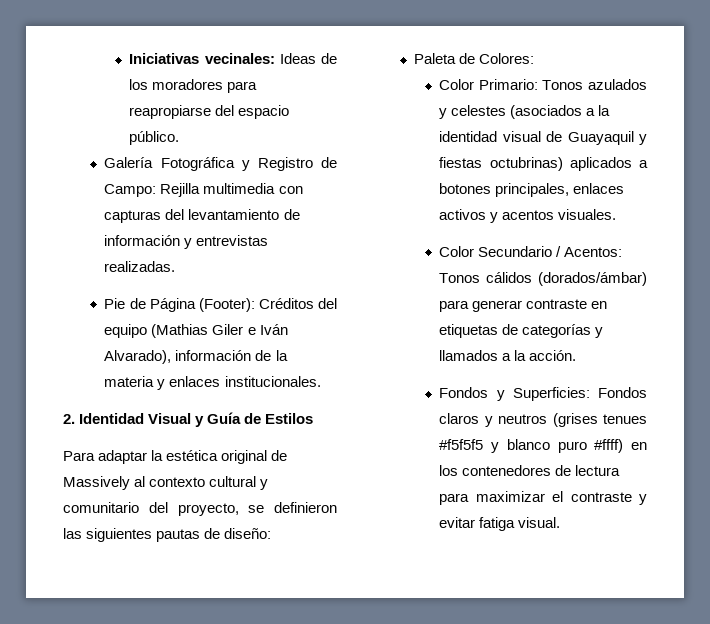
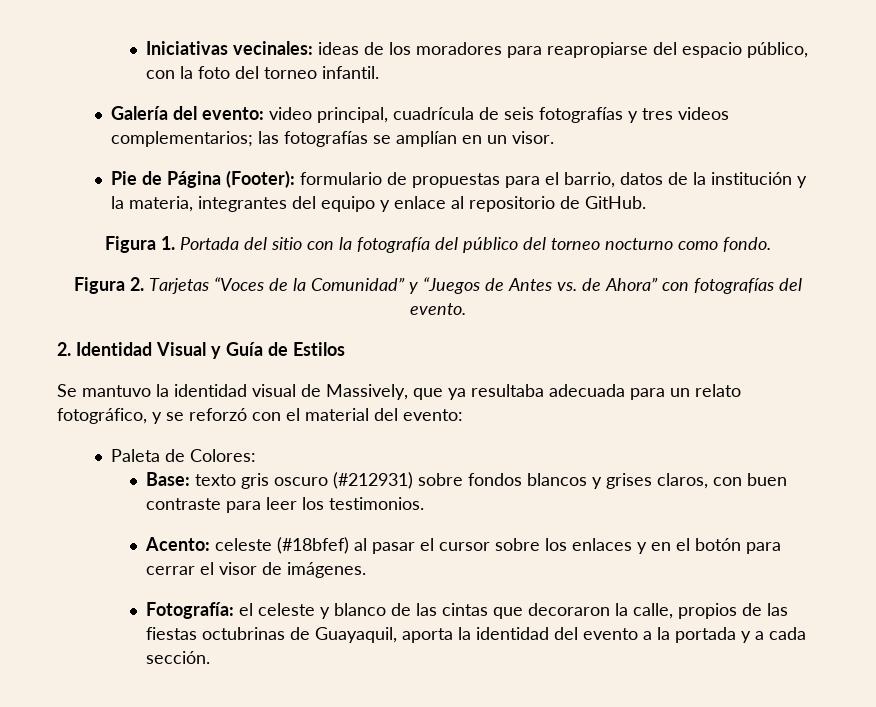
[279,53,316,64] Ideas -> [318,42,360,55] ideas
[129,131,180,145] [104,157,338,171] [104,183,303,197] [104,209,300,223] [104,235,269,249] [104,261,176,272] [104,298,337,312] [104,324,288,338] [104,350,288,364] [104,376,321,390] público. // Galería Fotográfica y Registro de Campo: Rejilla multimedia con capturas del levantamiento de información y entrevistas realizadas. // Pie de Página (Footer): Créditos del equipo (Mathias Giler e Iván Alvarado), información de la materia y enlaces institucionales. -> [747,42,809,58] [146,66,380,79] [111,106,730,123] [111,131,555,147] [111,170,808,188] [111,196,647,212] [105,236,771,253] [74,277,802,294] [410,303,466,315] público, con la foto del torneo infantil. // Galería del evento: video principal, cuadrícula de seis fotografías y tres videos complementarios; las fotografías se amplían en un visor. // Pie de Página (Footer): formulario de propuestas para el barrio, datos de la institución y la materia, integrantes del equipo y enlace al repositorio de GitHub. // Figura 1. Portada del sitio con la fotografía del público del torneo nocturno como fondo. // Figura 2. Tarjetas “Voces de la Comunidad” y “Juegos de Antes vs. de Ahora” con fotografías del evento.
[63,450,288,464] [63,476,269,490] [63,502,337,516] [63,528,272,542] [414,53,535,64] [439,79,647,90] [439,105,611,119] [439,131,647,145] [439,157,648,171] [439,183,625,197] [439,209,617,223] [439,246,623,257] [439,272,647,286] [439,299,608,312] [439,324,604,338] [439,350,577,361] [439,387,647,401] [439,413,647,427] [439,439,647,453] [439,465,621,476] [439,491,647,505] [439,517,561,531] Para adaptar la estética original de Massively al contexto cultural y comunitario del proyecto, se definieron las siguientes pautas de diseño: // Paleta de Colores: // Color Primario: Tonos azulados y celestes (asociados a la identidad visual de Guayaquil y fiestas octubrinas) aplicados a botones principales, enlaces activos y acentos visuales. // Color Secundario / Acentos: Tonos cálidos (dorados/ámbar) para generar contraste en etiquetas de categorías y llamados a la acción. // Fondos y Superficies: Fondos claros y neutros (grises tenues #f5f5f5 y blanco puro #ffff) en los contenedores de lectura para maximizar el contraste y evitar fatiga visual. -> [57,384,741,400] [57,408,463,424] [111,449,257,462] [146,472,788,489] [146,497,425,513] [145,537,782,554] [146,562,367,578] [146,602,789,619] [146,627,807,643] [146,651,211,664] Se mantuvo la identidad visual de Massively, que ya resultaba adecuada para un relato fotográfico, y se reforzó con el material del evento: // Paleta de Colores: // Base: texto gris oscuro (#212931) sobre fondos blancos y grises claros, con buen contraste para leer los testimonios. // Acento: celeste (#18bfef) al pasar el cursor sobre los enlaces y en el botón para cerrar el visor de imágenes. // Fotografía: el celeste y blanco de las cintas que decoraron la calle, propios de las fiestas octubrinas de Guayaquil, aporta la identidad del evento a la portada y a cada sección.

